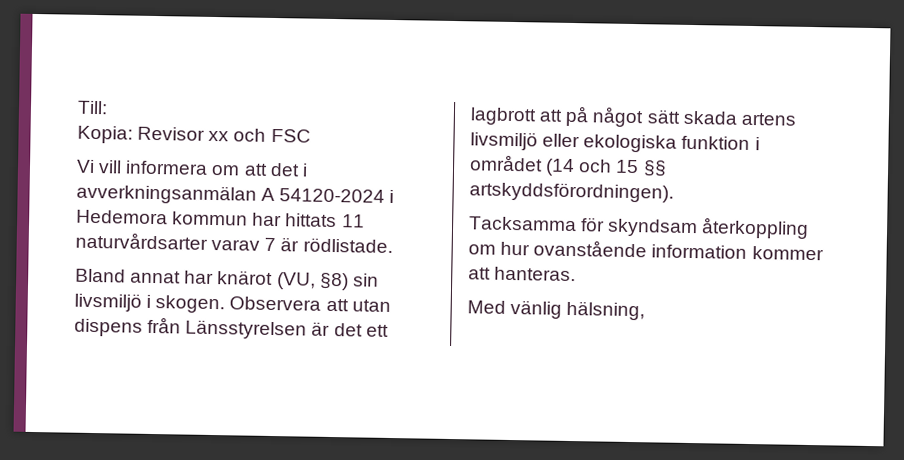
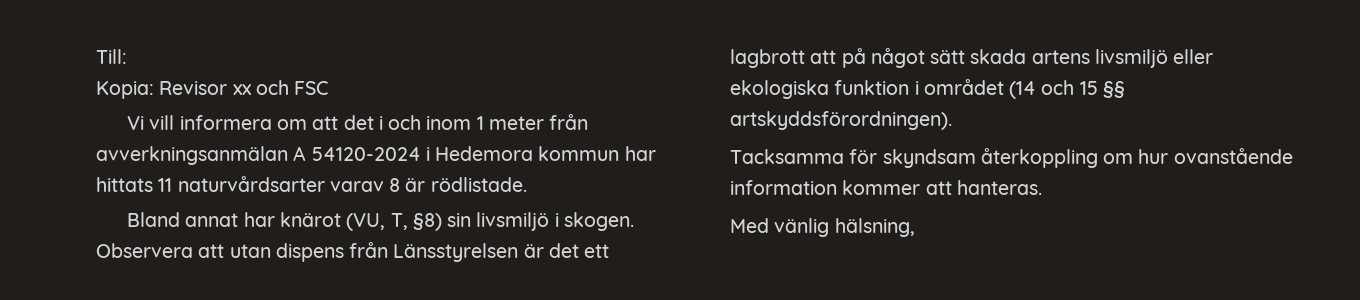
(308, 170) none -> [388,114,589,130] och inom 1 meter från
[264,237,277,252] 7 -> [389,178,401,192] 8
(316, 281) none -> [390,213,408,230] T,

